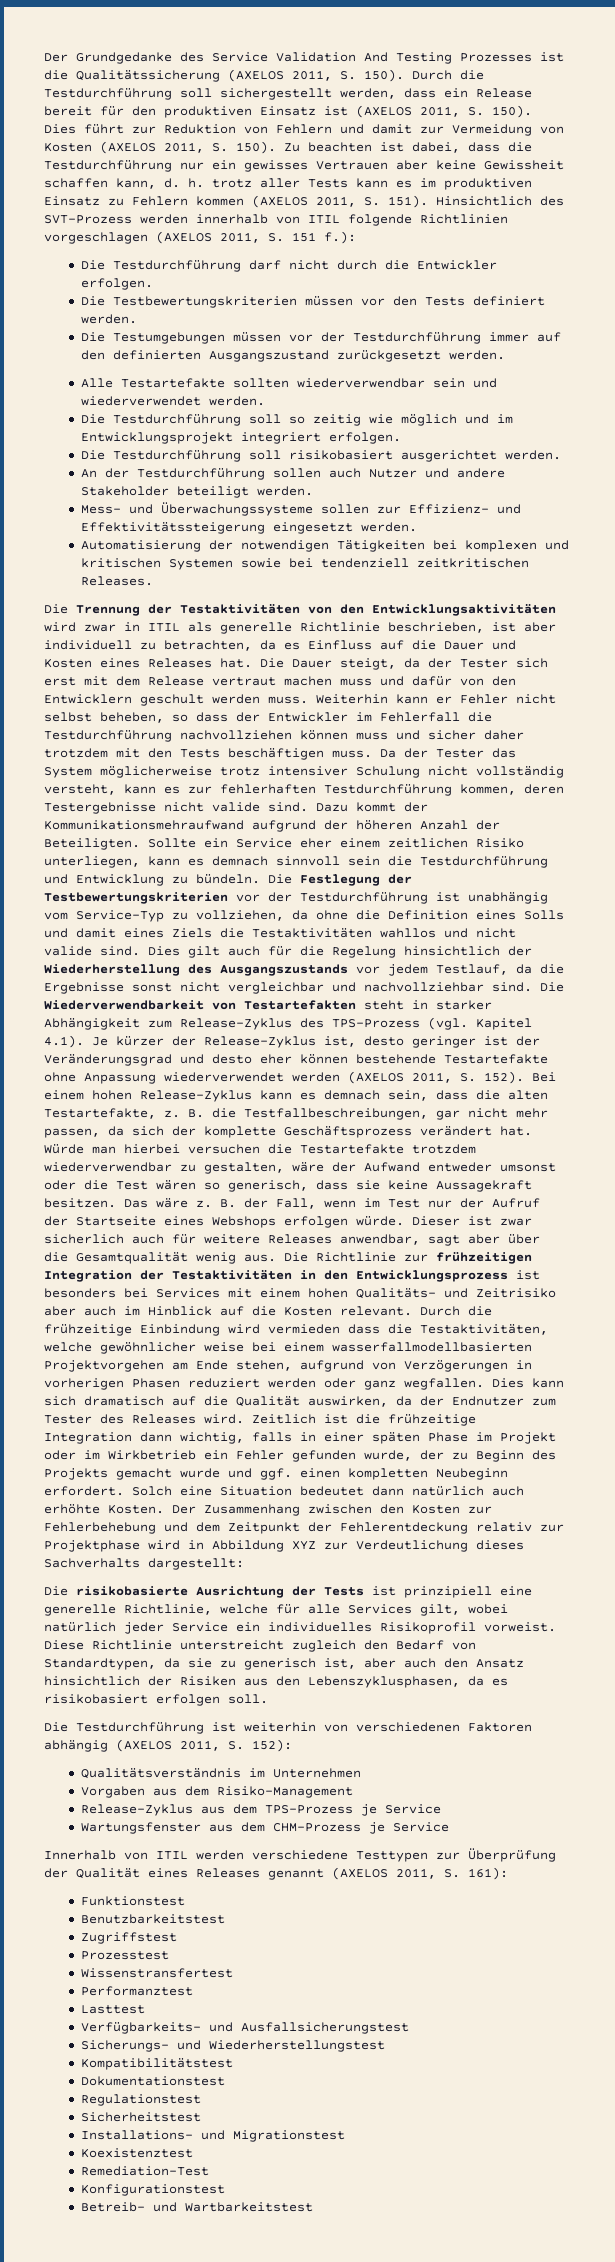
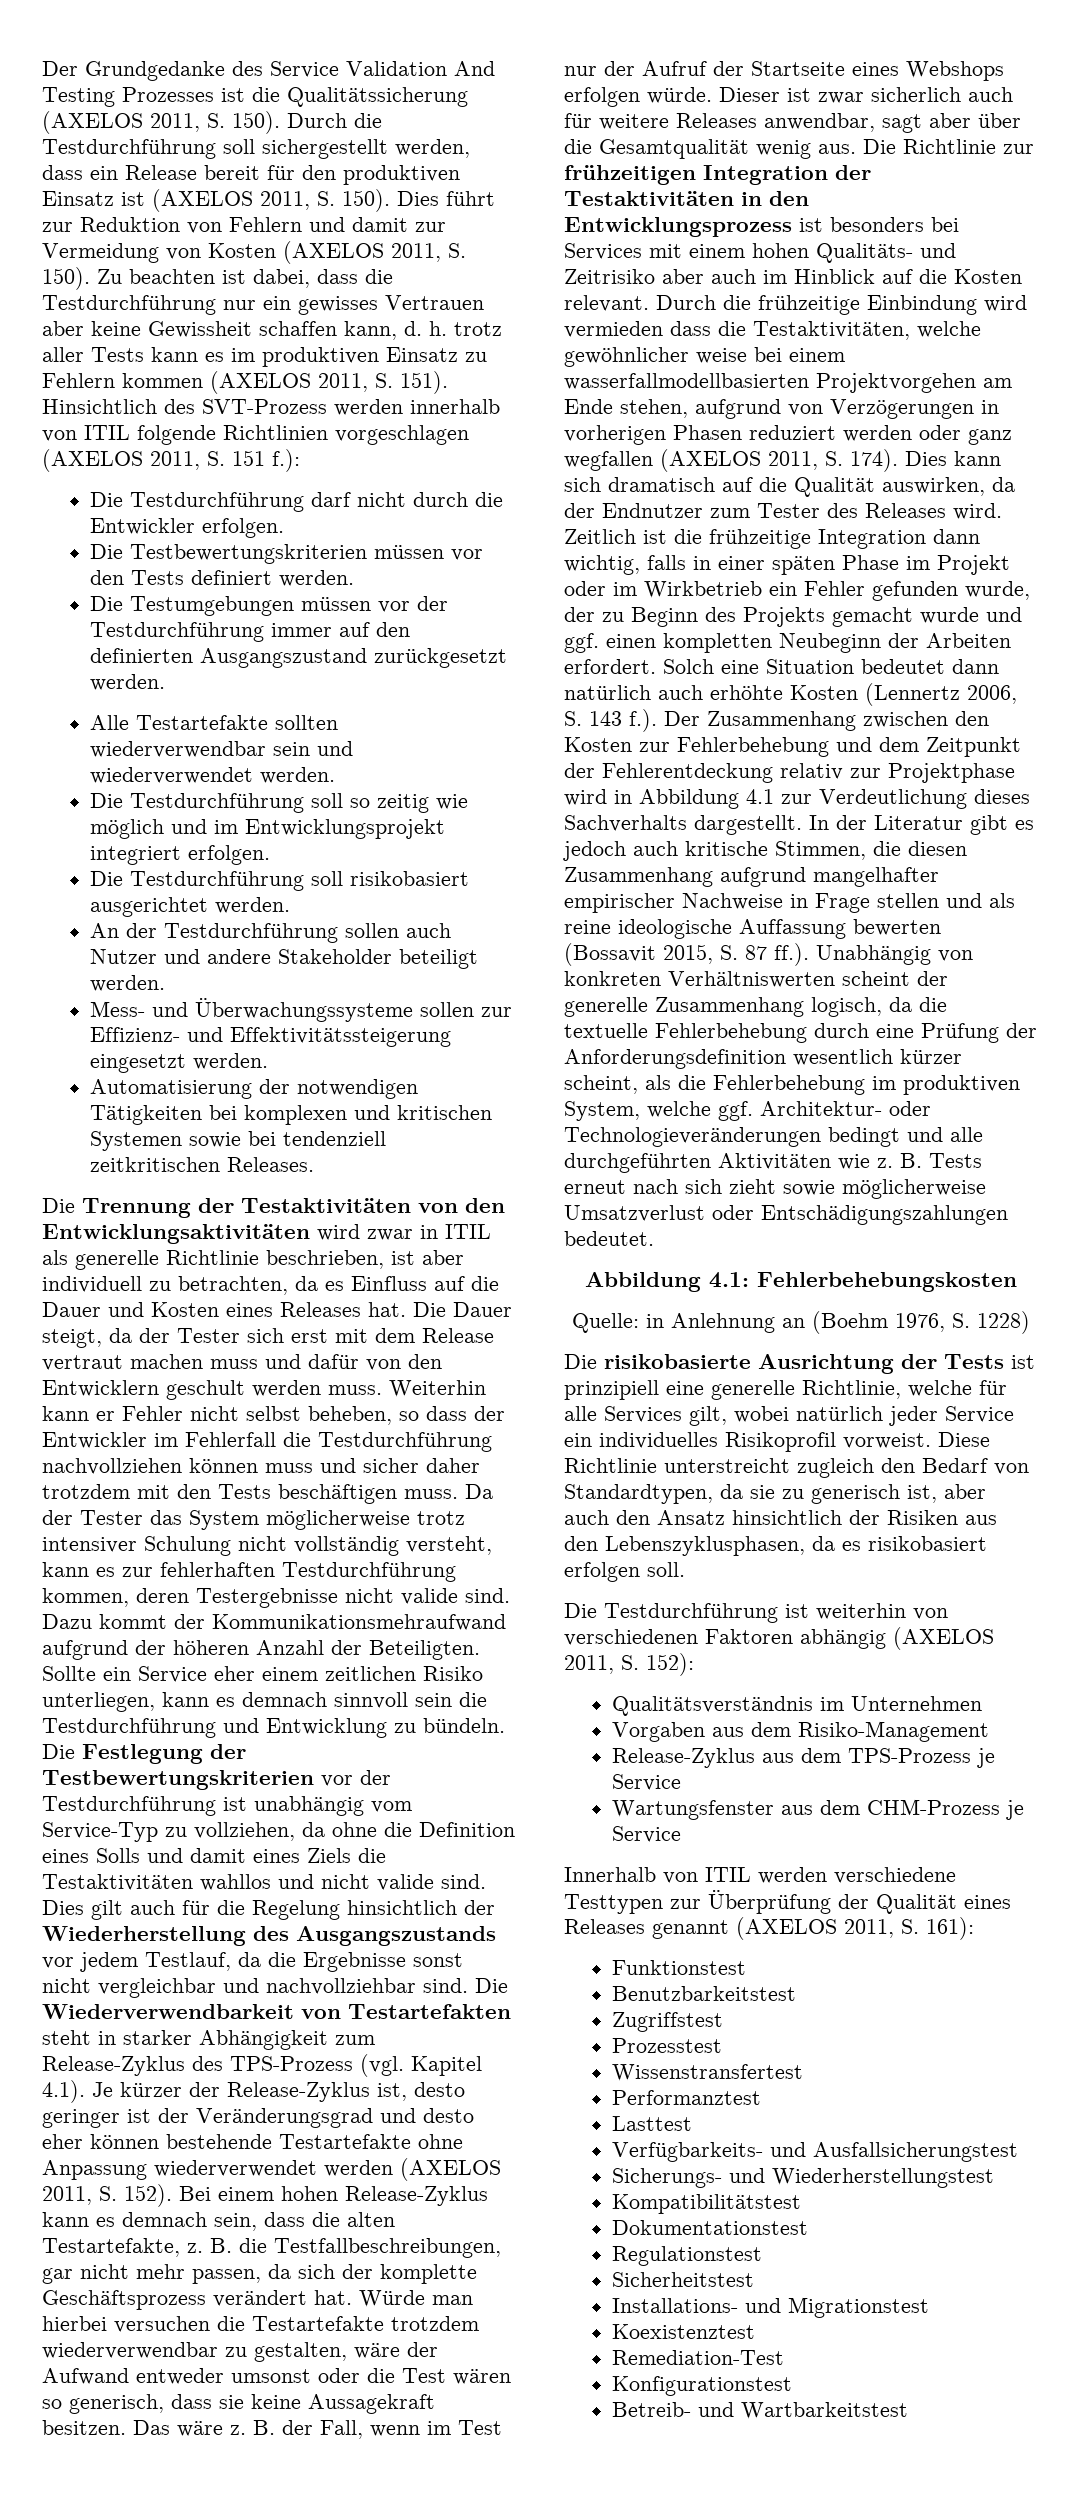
[404,1378,484,1390] wegfallen. -> [564,449,898,472] wegfallen (AXELOS 2011, S. 174).
(508, 1474) none -> [888,633,1011,648] der Arbeiten
[108,1504,164,1514] Kosten. -> [790,683,1017,706] [564,709,657,732] Kosten (Lennertz 2006, S. 143 f.).
[292,1541,316,1550] XYZ -> [746,789,774,804] 4.1
[148,1558,244,1570] dargestellt: -> [694,815,1034,835] [563,841,967,861] [564,867,939,887] [564,893,1015,913] [564,919,941,939] [564,943,973,966] [564,971,948,988] [564,997,947,1017] [564,1023,1037,1043] [564,1049,962,1069] [564,1075,1020,1095] [564,1101,931,1121] [564,1127,983,1147] [564,1153,982,1173] [564,1179,986,1199] [564,1205,1008,1225] [564,1231,654,1246] [584,1272,1017,1292] [571,1311,1030,1334] dargestellt. In der Literatur gibt es jedoch auch kritische Stimmen, die diesen Zusammenhang aufgrund mangelhafter empirischer Nachweise in Frage stellen und als reine ideologische Auffassung bewerten (Bossavit 2015, S. 87 ff.). Unabhängig von konkreten Verhältniswerten scheint der generelle Zusammenhang logisch, da die textuelle Fehlerbehebung durch eine Prüfung der Anforderungsdefinition wesentlich kürzer scheint, als die Fehlerbehebung im produktiven System, welche ggf. Architektur- oder Technologieveränderungen bedingt und alle durchgeführten Aktivitäten wie z. B. Tests erneut nach sich zieht sowie möglicherweise Umsatzverlust oder Entschädigungszahlungen bedeutet. // Abbildung 4.1: Fehlerbehebungskosten // Quelle: in Anlehnung an (Boehm 1976, S. 1228)

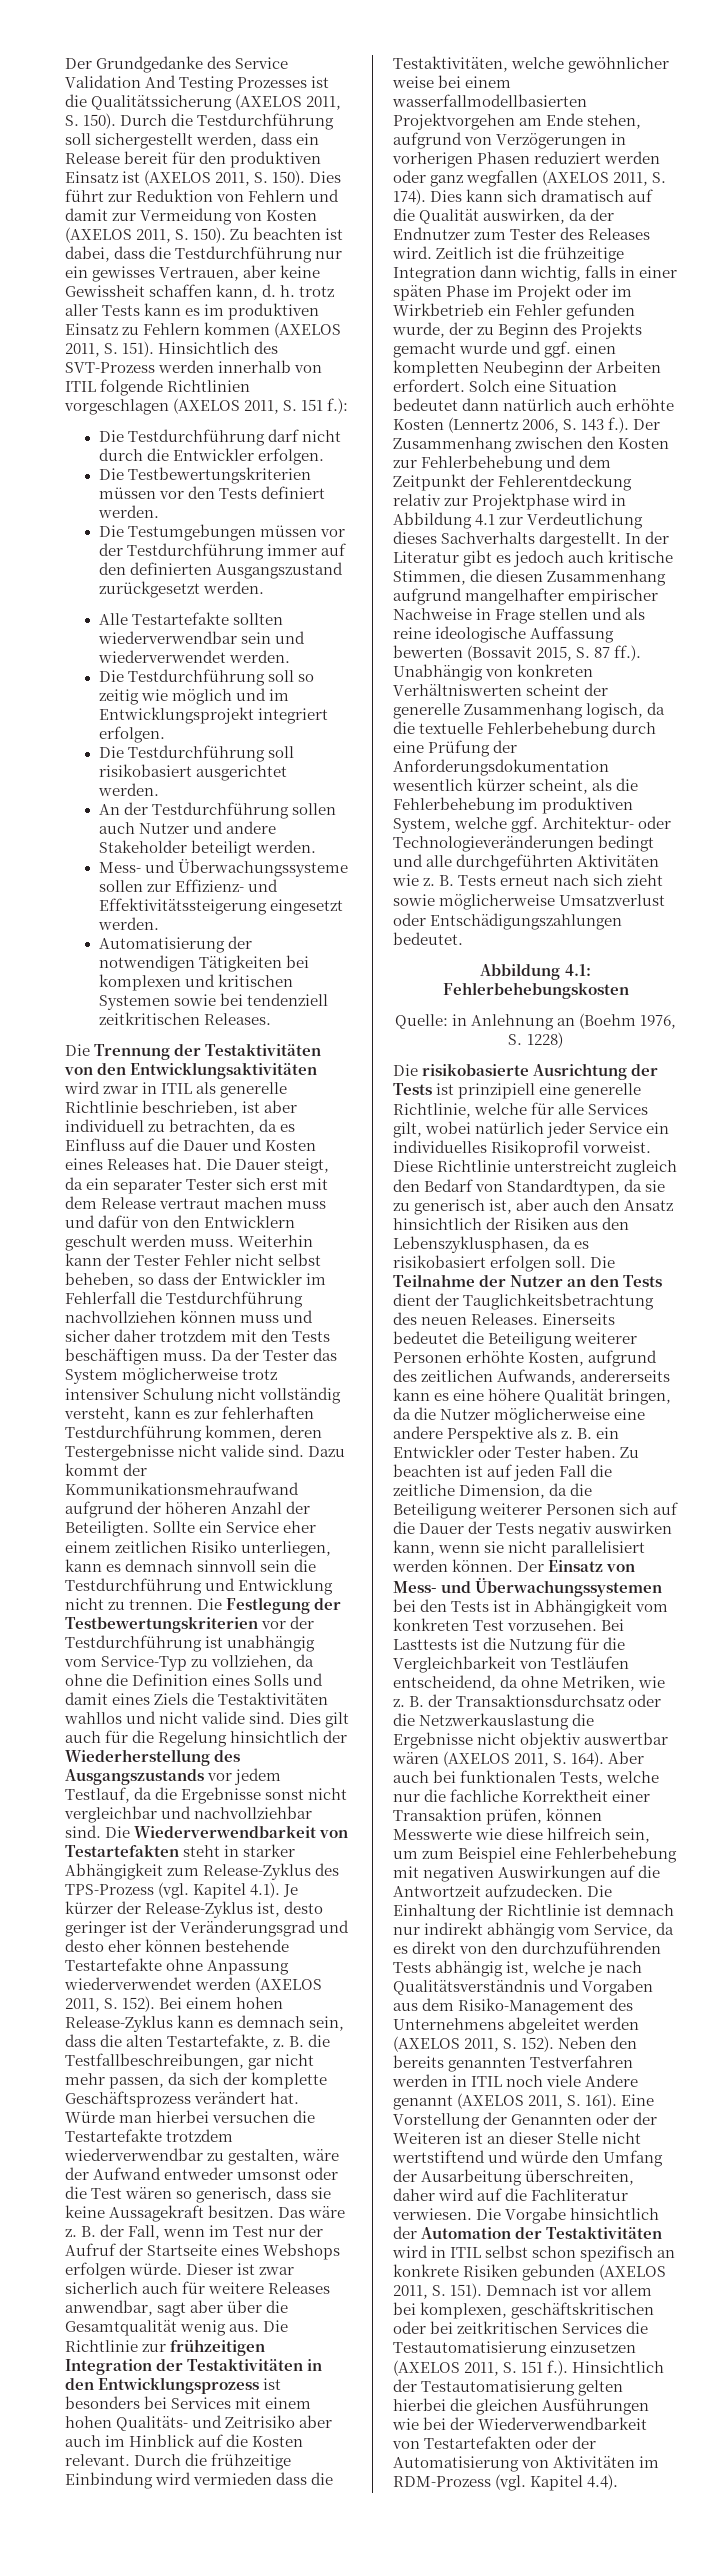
[385,295,484,310] Vertrauen -> [159,267,240,281] Vertrauen,
[139,1328,170,1343] der -> [86,1178,183,1194] ein separater
[96,1411,115,1421] er -> [106,1253,181,1266] der Tester
[394,1718,505,1733] zu bündeln. -> [65,1598,194,1610] nicht zu trennen.
[564,1049,786,1069] Anforderungsdefinition -> [393,759,609,776] Anforderungsdokumentation
[564,1603,948,1623] [564,1627,994,1650] [564,1653,694,1676] [611,1696,982,1716] [611,1721,989,1742] [611,1748,995,1768] [611,1774,681,1791] [611,1799,1024,1820] [611,1826,681,1843] [564,1867,956,1884] [564,1890,1011,1914] [564,1917,974,1940] [611,1960,746,1975] [611,1986,796,2001] [611,2012,723,2032] [611,2038,722,2053] [611,2064,803,2081] [611,2090,761,2105] [611,2116,692,2131] [611,2142,1018,2162] [611,2168,994,2188] [611,2194,801,2214] [611,2220,808,2235] [611,2246,762,2266] [611,2272,754,2287] [611,2297,929,2318] [611,2324,755,2339] [611,2350,784,2365] [611,2376,792,2396] [611,2402,908,2419] // Die Testdurchführung ist weiterhin von verschiedenen Faktoren abhängig (AXELOS 2011, S. 152): // Qualitätsverständnis im Unternehmen // Vorgaben aus dem Risiko-Management // Release-Zyklus aus dem TPS-Prozess je Service // Wartungsfenster aus dem CHM-Prozess je Service // Innerhalb von ITIL werden verschiedene Testtypen zur Überprüfung der Qualität eines Releases genannt (AXELOS 2011, S. 161): // Funktionstest // Benutzbarkeitstest // Zugriffstest // Prozesstest // Wissenstransfertest // Performanztest // Lasttest // Verfügbarkeits- und Ausfallsicherungstest // Sicherungs- und Wiederherstellungstest // Kompatibilitätstest // Dokumentationstest // Regulationstest // Sicherheitstest // Installations- und Migrationstest // Koexistenztest // Remediation-Test // Konfigurationstest // Betreib- und Wartbarkeitstest -> [590,1256,616,1268] [393,1274,663,1287] [393,1293,655,1310] [393,1312,616,1325] [393,1331,638,1348] [393,1350,658,1367] [393,1369,671,1385] [393,1388,672,1405] [393,1407,646,1424] [393,1426,620,1443] [393,1445,640,1458] [393,1464,613,1481] [393,1483,593,1499] [393,1502,679,1519] [393,1521,673,1538] [393,1540,646,1557] [392,1559,636,1572] [393,1578,663,1597] [393,1599,669,1616] [393,1618,625,1631] [393,1637,626,1654] [393,1656,630,1673] [393,1675,666,1691] [393,1694,662,1707] [393,1713,595,1730] [393,1732,669,1749] [392,1751,645,1767] [393,1770,660,1786] [393,1789,651,1802] [393,1808,603,1825] [393,1827,651,1843] [393,1846,678,1863] [393,1865,661,1882] [393,1884,613,1897] [393,1903,675,1920] [393,1922,675,1939] [393,1941,662,1954] [393,1960,643,1977] [393,1979,654,1996] [393,1998,634,2015] [393,2017,640,2034] [393,2036,638,2052] [393,2055,634,2072] [392,2074,639,2087] [393,2093,655,2110] [393,2112,658,2129] [393,2131,642,2144] [392,2150,664,2167] [393,2169,635,2186] [393,2188,629,2201] [392,2207,660,2224] [393,2226,663,2239] [392,2245,676,2262] [393,2264,667,2281] [393,2283,653,2299] [393,2302,655,2319] [393,2321,649,2334] [393,2341,637,2357] [393,2360,665,2376] [393,2379,624,2396] [393,2398,650,2415] [392,2417,648,2430] [392,2436,597,2449] [393,2455,660,2472] [393,2474,619,2491] Die Teilnahme der Nutzer an den Tests dient der Tauglichkeitsbetrachtung des neuen Releases. Einerseits bedeutet die Beteiligung weiterer Personen erhöhte Kosten, aufgrund des zeitlichen Aufwands, andererseits kann es eine höhere Qualität bringen, da die Nutzer möglicherweise eine andere Perspektive als z. B. ein Entwickler oder Tester haben. Zu beachten ist auf jeden Fall die zeitliche Dimension, da die Beteiligung weiterer Personen sich auf die Dauer der Tests negativ auswirken kann, wenn sie nicht parallelisiert werden können. Der Einsatz von Mess- und Überwachungssystemen bei den Tests ist in Abhängigkeit vom konkreten Test vorzusehen. Bei Lasttests ist die Nutzung für die Vergleichbarkeit von Testläufen entscheidend, da ohne Metriken, wie z. B. der Transaktionsdurchsatz oder die Netzwerkauslastung die Ergebnisse nicht objektiv auswertbar wären (AXELOS 2011, S. 164). Aber auch bei funktionalen Tests, welche nur die fachliche Korrektheit einer Transaktion prüfen, können Messwerte wie diese hilfreich sein, um zum Beispiel eine Fehlerbehebung mit negativen Auswirkungen auf die Antwortzeit aufzudecken. Die Einhaltung der Richtlinie ist demnach nur indirekt abhängig vom Service, da es direkt von den durchzuführenden Tests abhängig ist, welche je nach Qualitätsverständnis und Vorgaben aus dem Risiko-Management des Unternehmens abgeleitet werden (AXELOS 2011, S. 152). Neben den bereits genannten Testverfahren werden in ITIL noch viele Andere genannt (AXELOS 2011, S. 161). Eine Vorstellung der Genannten oder der Weiteren ist an dieser Stelle nicht wertstiftend und würde den Umfang der Ausarbeitung überschreiten, daher wird auf die Fachliteratur verwiesen. Die Vorgabe hinsichtlich der Automation der Testaktivitäten wird in ITIL selbst schon spezifisch an konkrete Risiken gebunden (AXELOS 2011, S. 151). Demnach ist vor allem bei komplexen, geschäftskritischen oder bei zeitkritischen Services die Testautomatisierung einzusetzen (AXELOS 2011, S. 151 f.). Hinsichtlich der Testautomatisierung gelten hierbei die gleichen Ausführungen wie bei der Wiederverwendbarkeit von Testartefakten oder der Automatisierung von Aktivitäten im RDM-Prozess (vgl. Kapitel 4.4).

